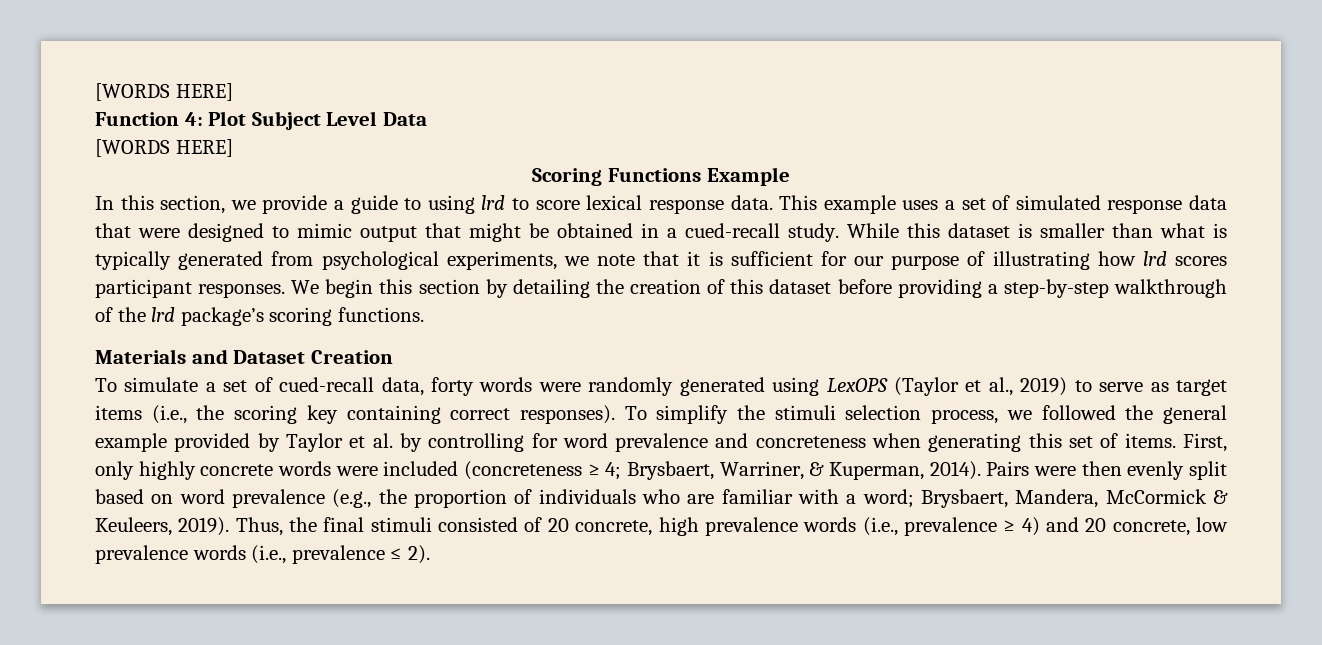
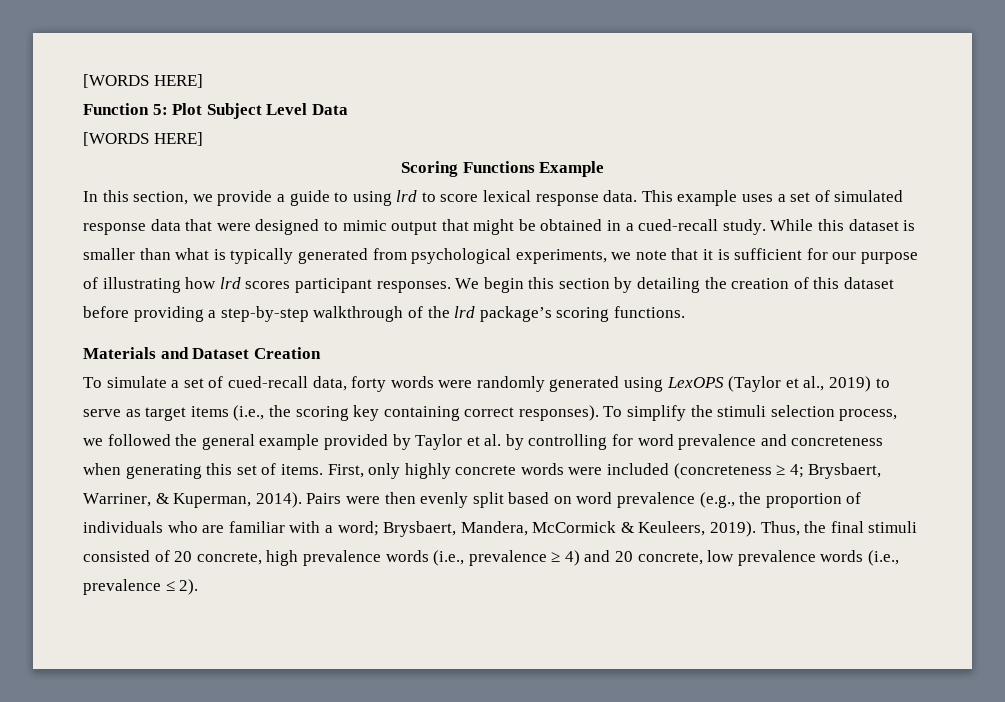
[184,112,203,126] 4: -> [152,104,168,115] 5:

